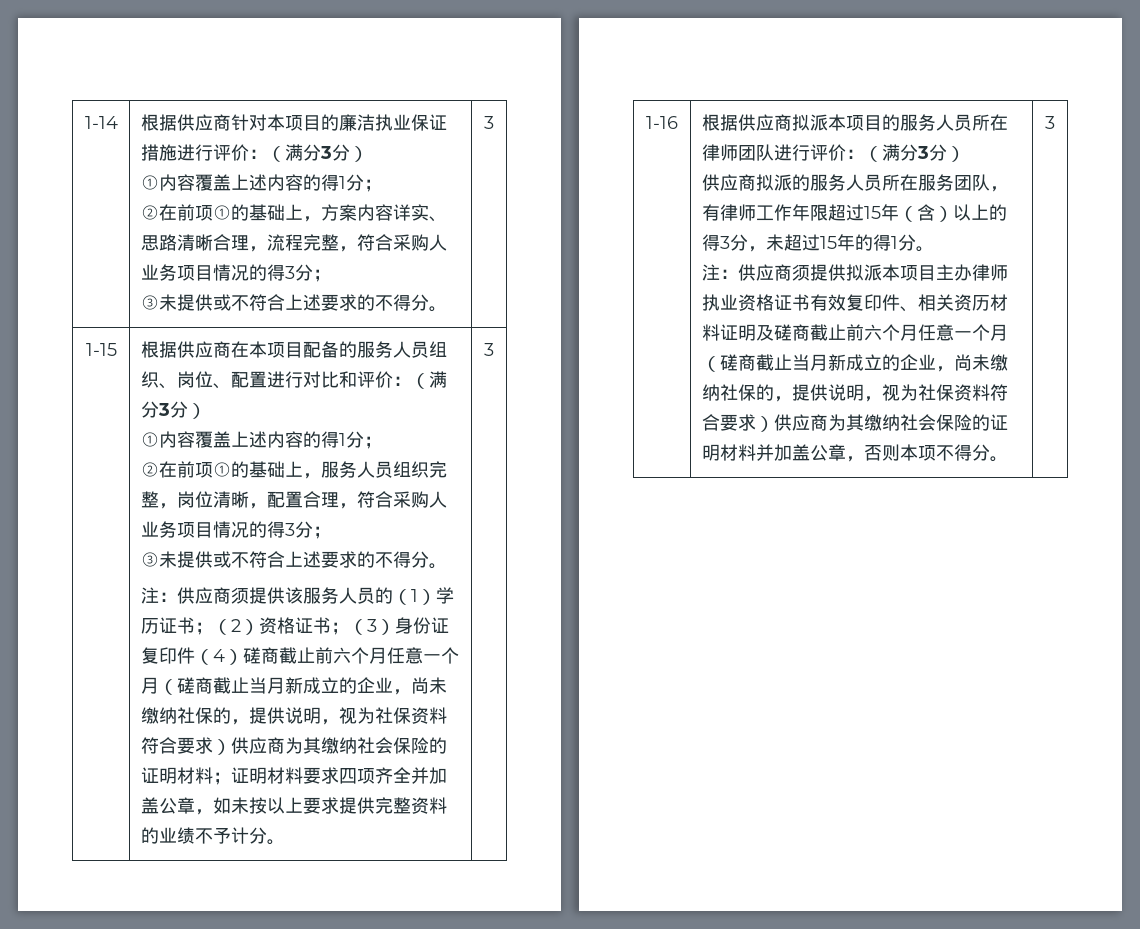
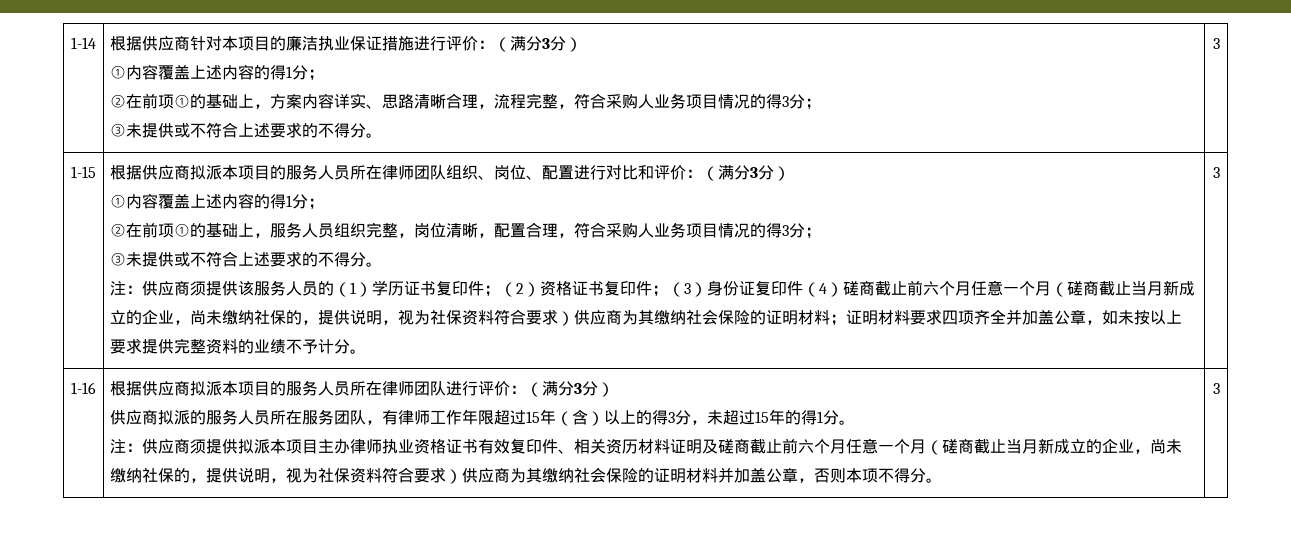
[230,341,429,358] 在本项目配备的服务人员 -> [190,164,447,180] 拟派本项目的服务人员所在律师团队
(195, 625) none -> [436,281,485,296] 复印件
(331, 625) none -> [604,281,653,296] 复印件

